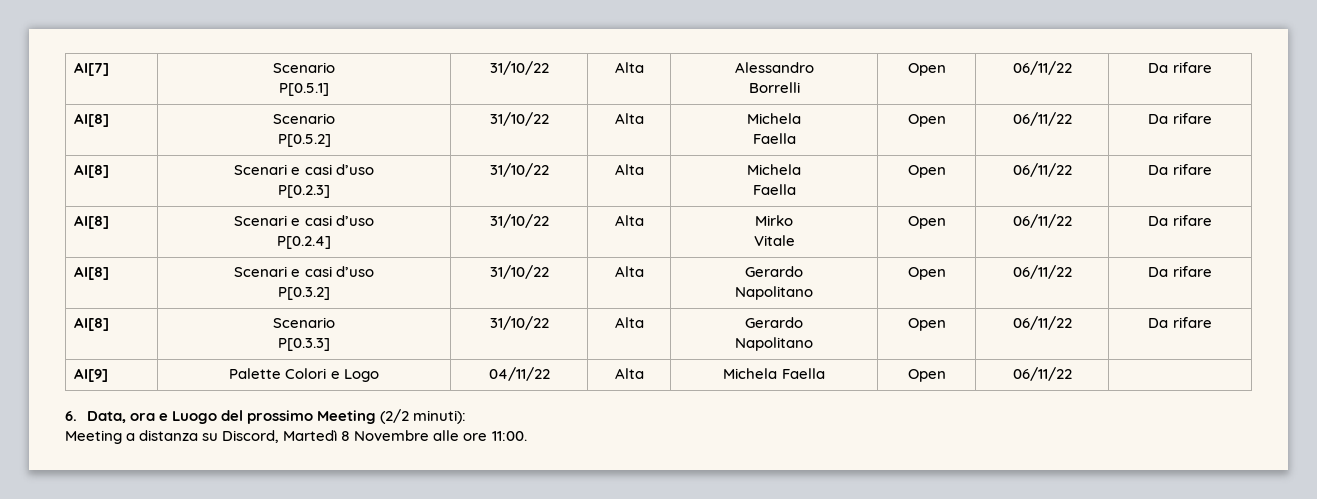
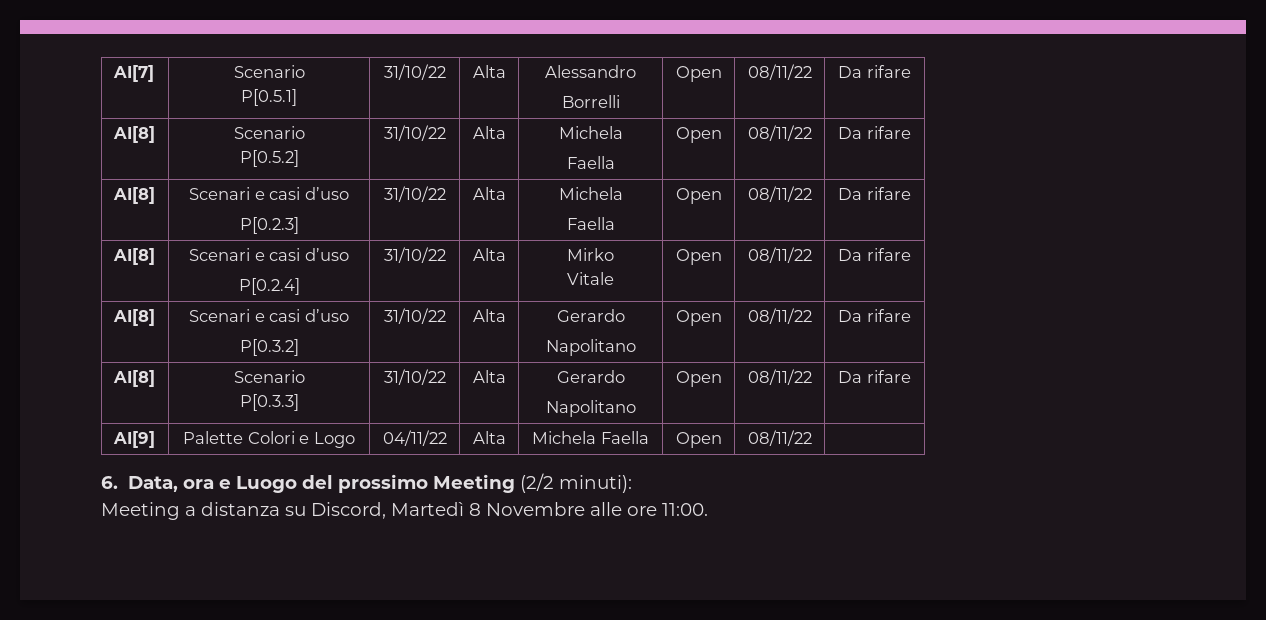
[1012,61,1072,75] 06/11/22 -> [747,64,812,80] 08/11/22
[1012,112,1072,126] 06/11/22 -> [747,125,812,141] 08/11/22
[1012,163,1072,177] 06/11/22 -> [747,186,812,202] 08/11/22
[1012,214,1072,228] 06/11/22 -> [747,247,812,263] 08/11/22
[1012,265,1072,279] 06/11/22 -> [747,308,812,324] 08/11/22
[1012,316,1072,330] 06/11/22 -> [747,369,812,385] 08/11/22
[1012,367,1072,381] 06/11/22 -> [747,430,812,446] 08/11/22

